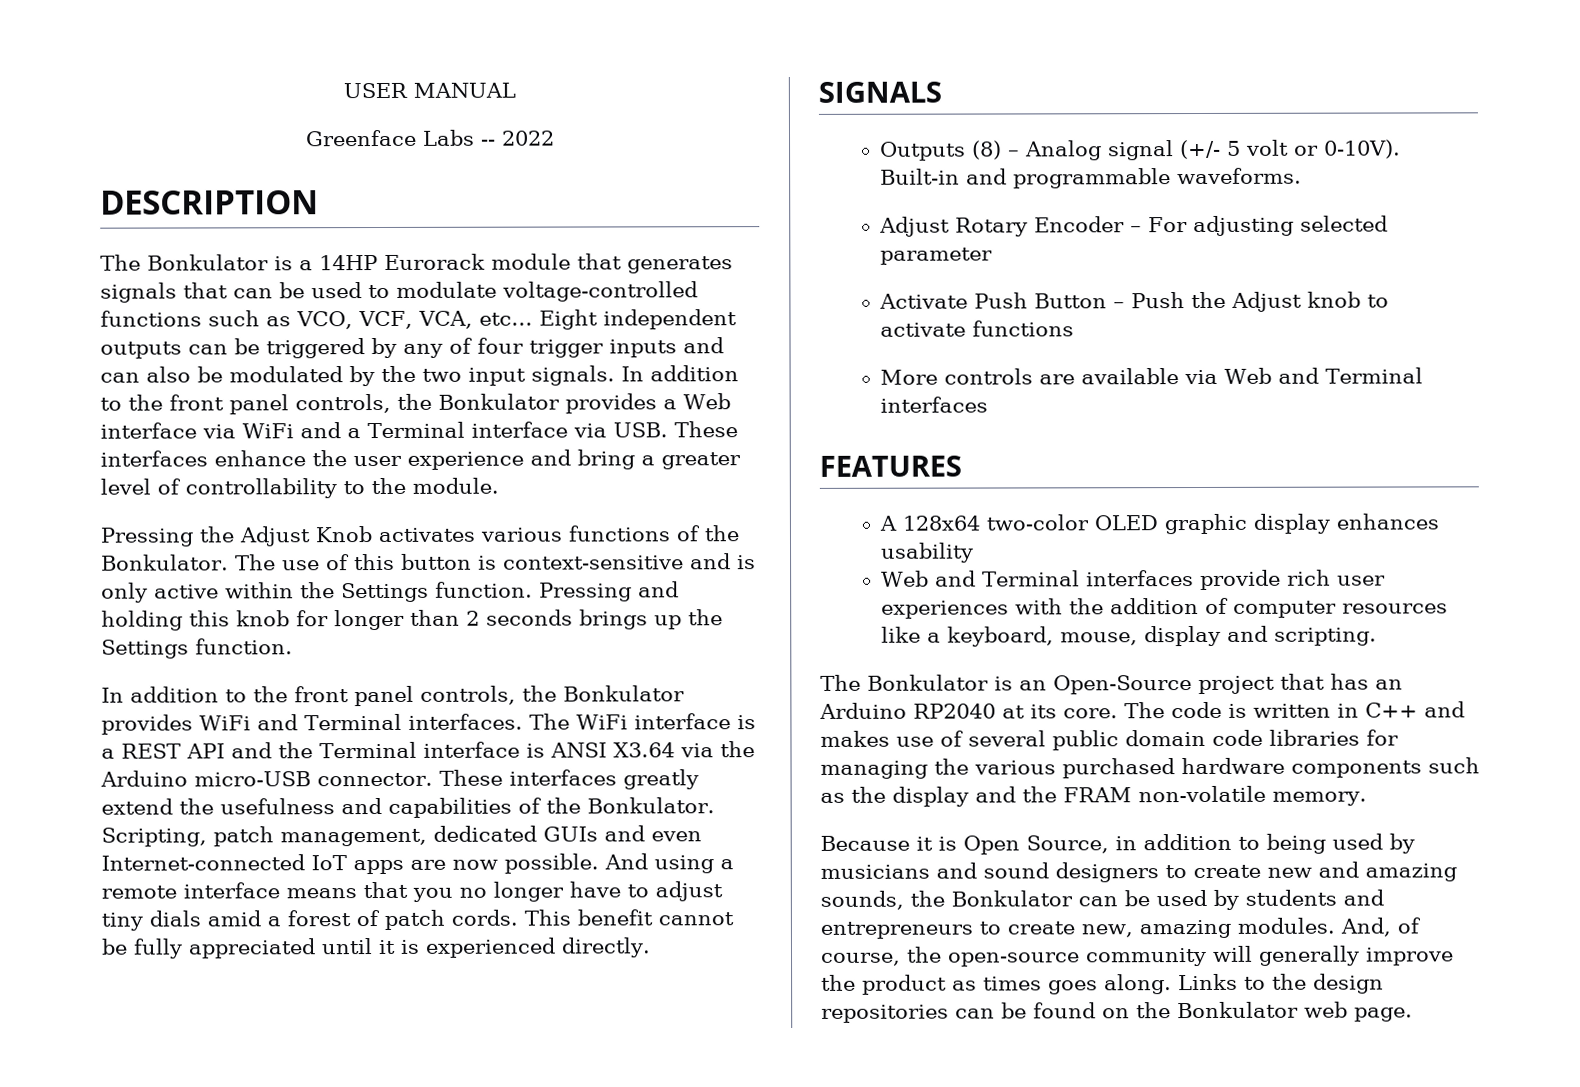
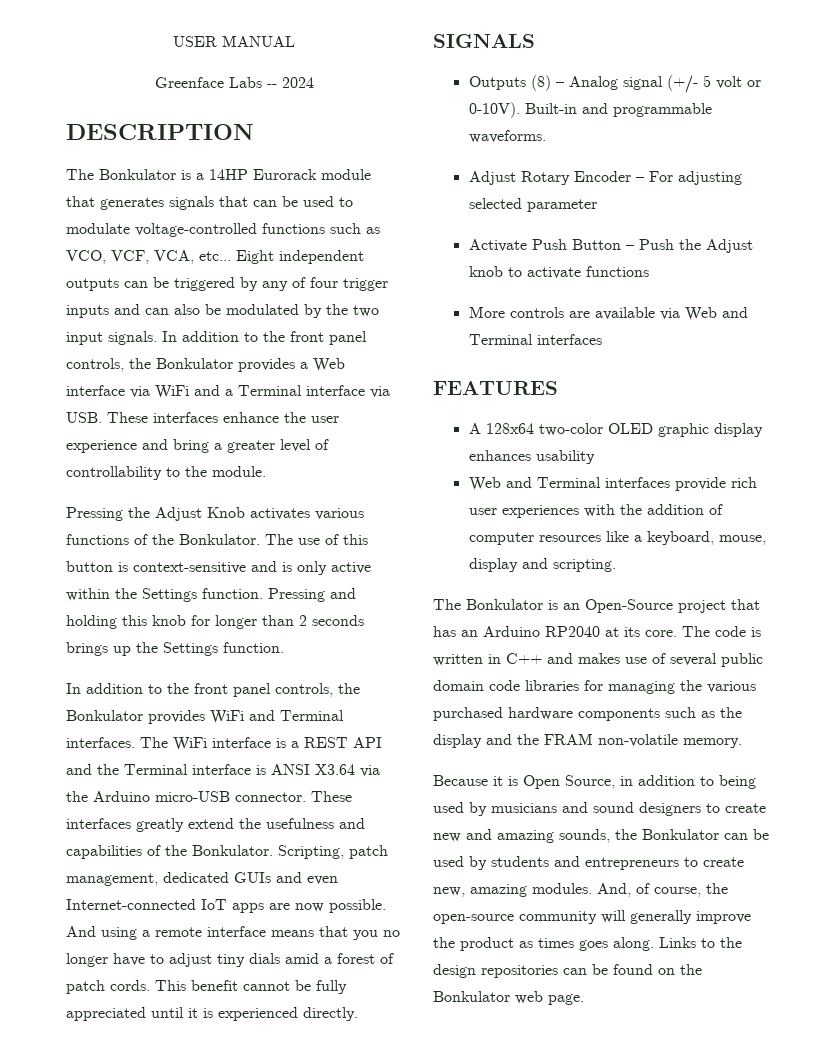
[500,130,555,146] 2022 -> [281,77,314,88] 2024

